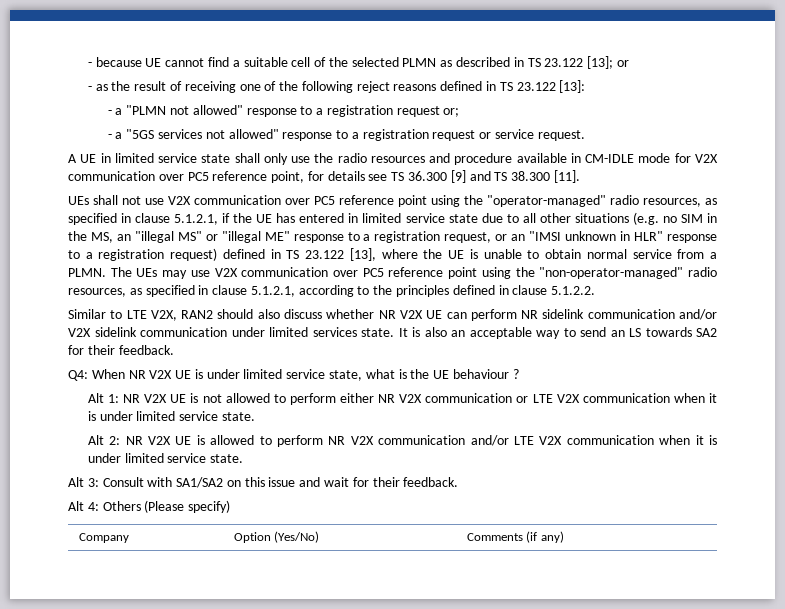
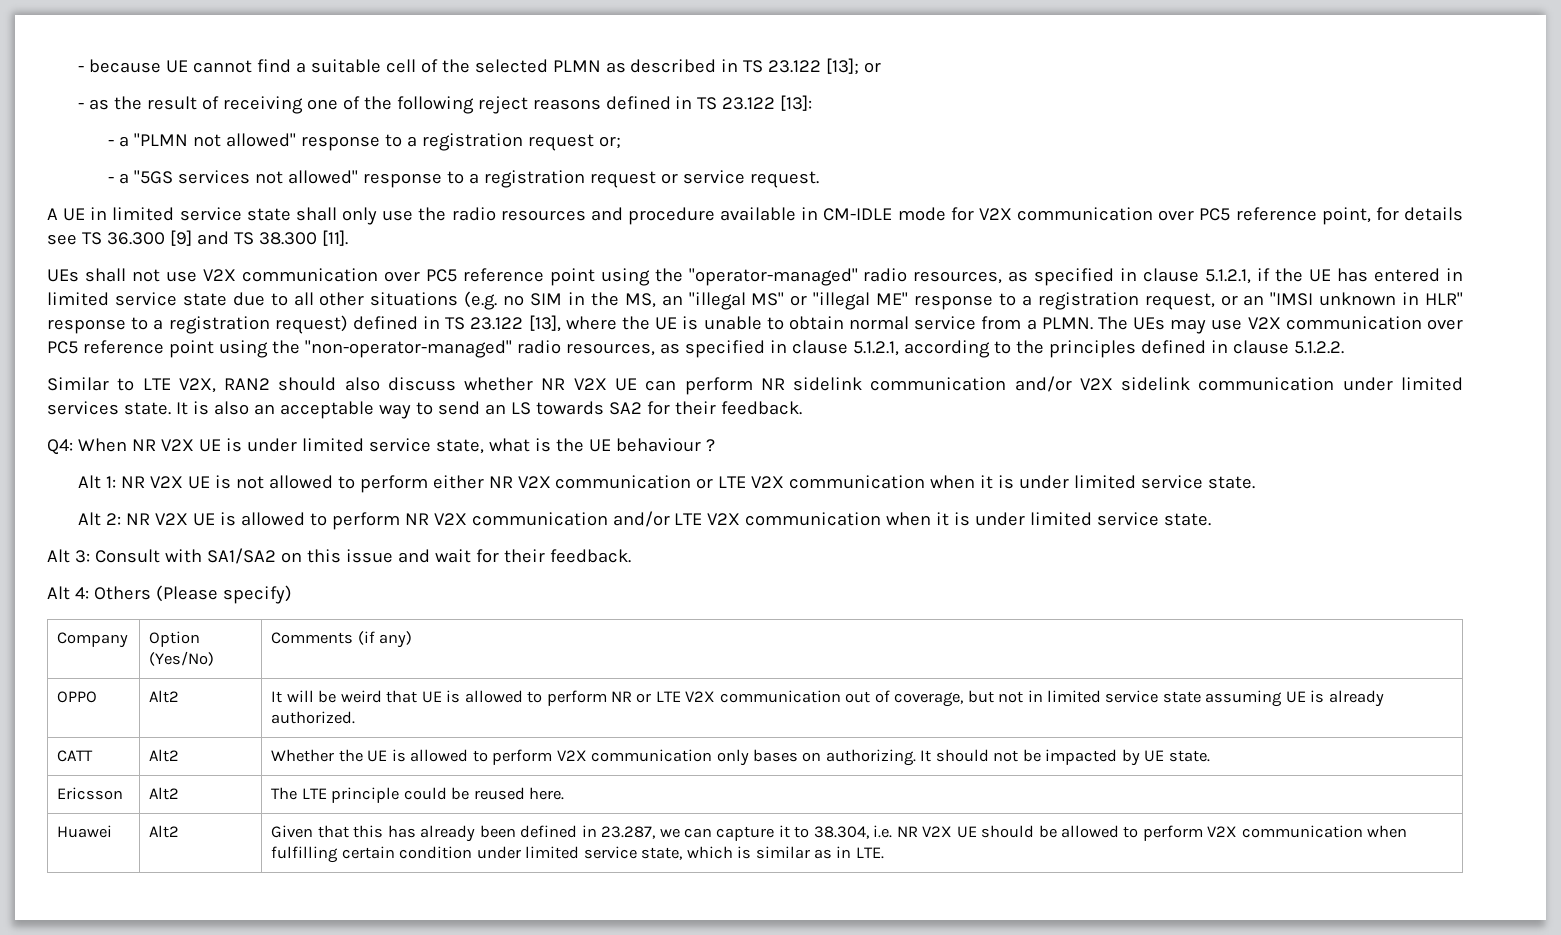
(564, 537) none -> [57,691,98,703] [149,690,180,703] [271,690,1384,707] [271,711,356,724] [57,750,94,762] [149,749,180,762] [271,749,1210,766] [57,787,124,800] [149,787,180,800] [271,787,565,803] [57,825,113,838] [149,825,180,838] [271,825,1408,842] [271,846,884,863] // OPPO | Alt2 | It will be weird that UE is allowed to perform NR or LTE V2X communication out of coverage, but not in limited service state assuming UE is already authorized. // CATT | Alt2 | Whether the UE is allowed to perform V2X communication only bases on authorizing. It should not be impacted by UE state. // Ericsson | Alt2 | The LTE principle could be reused here. // Huawei | Alt2 | Given that this has already been defined in 23.287, we can capture it to 38.304, i.e. NR V2X UE should be allowed to perform V2X communication when fulfilling certain condition under limited service state, which is similar as in LTE.

